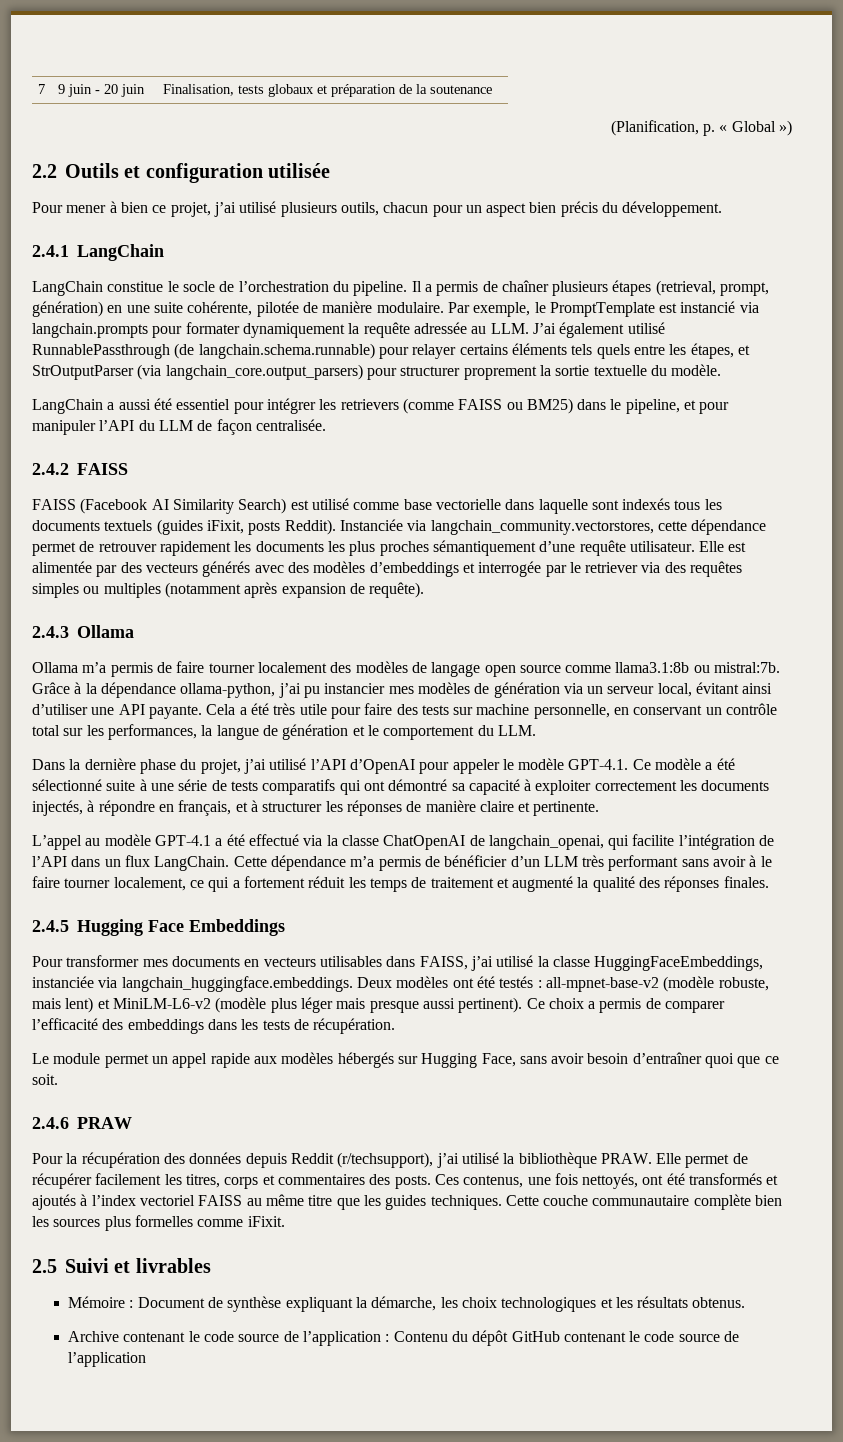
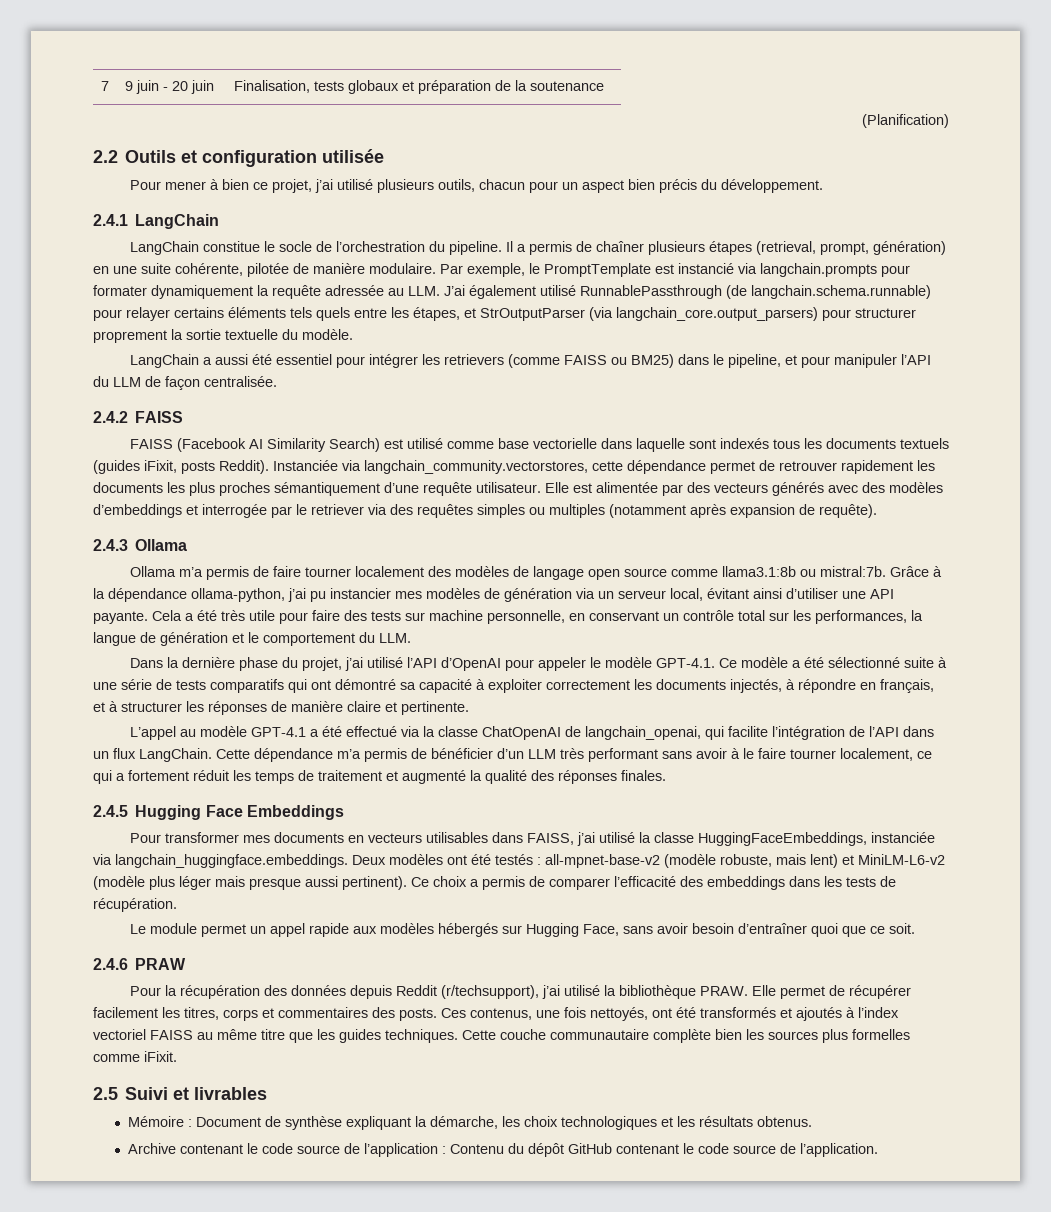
[610,120,793,136] (Planification, p. « Global ») -> [862,114,949,128] (Planification)
[67,1352,146,1367] l’application -> [799,1143,878,1157] l’application.

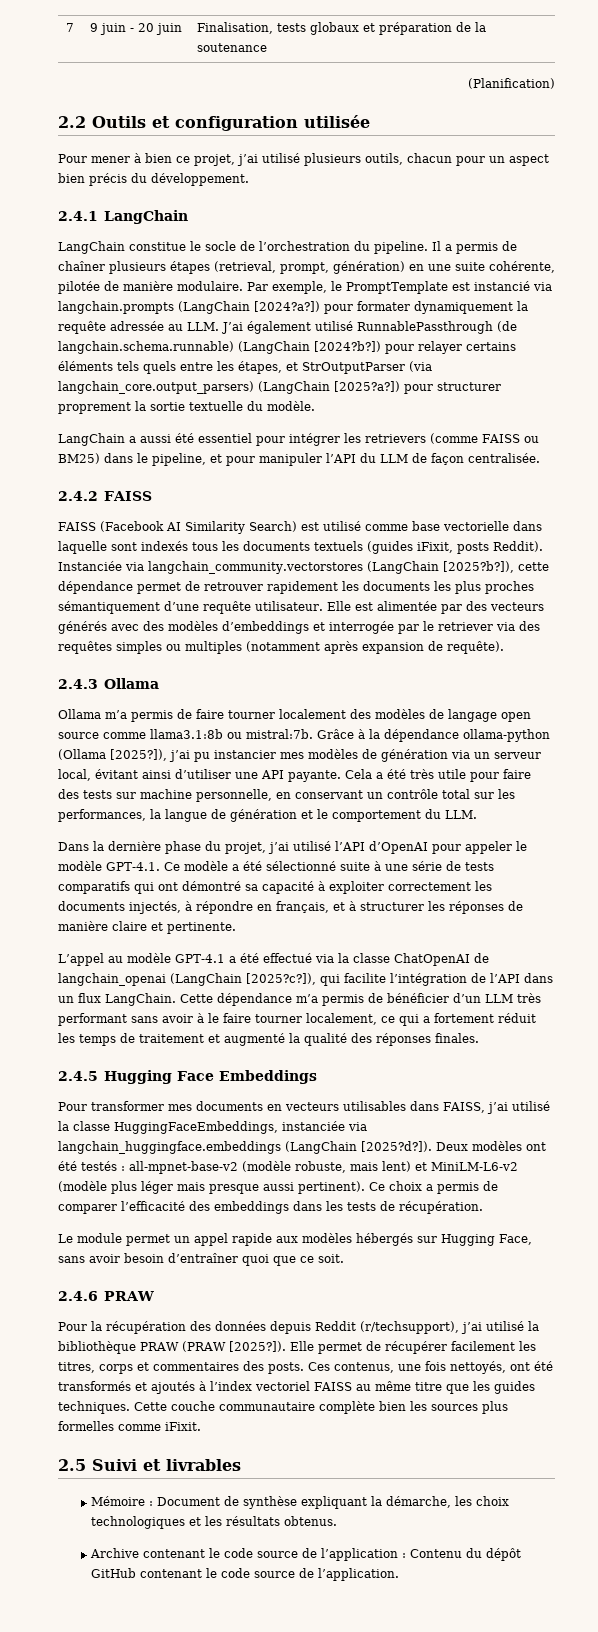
(877, 270) none -> [178,301,320,314] (LangChain [2024?a?])
(931, 292) none -> [238,341,381,354] (LangChain [2024?b?])
(818, 314) none -> [258,381,400,394] (LangChain [2025?a?])
[364,460,588,474] langchain_community.vectorstores, -> [148,561,514,574] langchain_community.vectorstores (LangChain [2025?b?]),
[191,588,285,602] ollama-python, -> [463,729,550,742] [58,749,167,761] ollama-python (Ollama [2025?]),
[584,726,701,740] langchain_openai, -> [58,973,316,986] langchain_openai (LangChain [2025?c?]),
[115,854,348,868] langchain_huggingface.embeddings. -> [58,1141,432,1154] langchain_huggingface.embeddings (LangChain [2025?d?]).
[699,986,748,996] PRAW. -> [140,1341,286,1352] PRAW (PRAW [2025?]).

